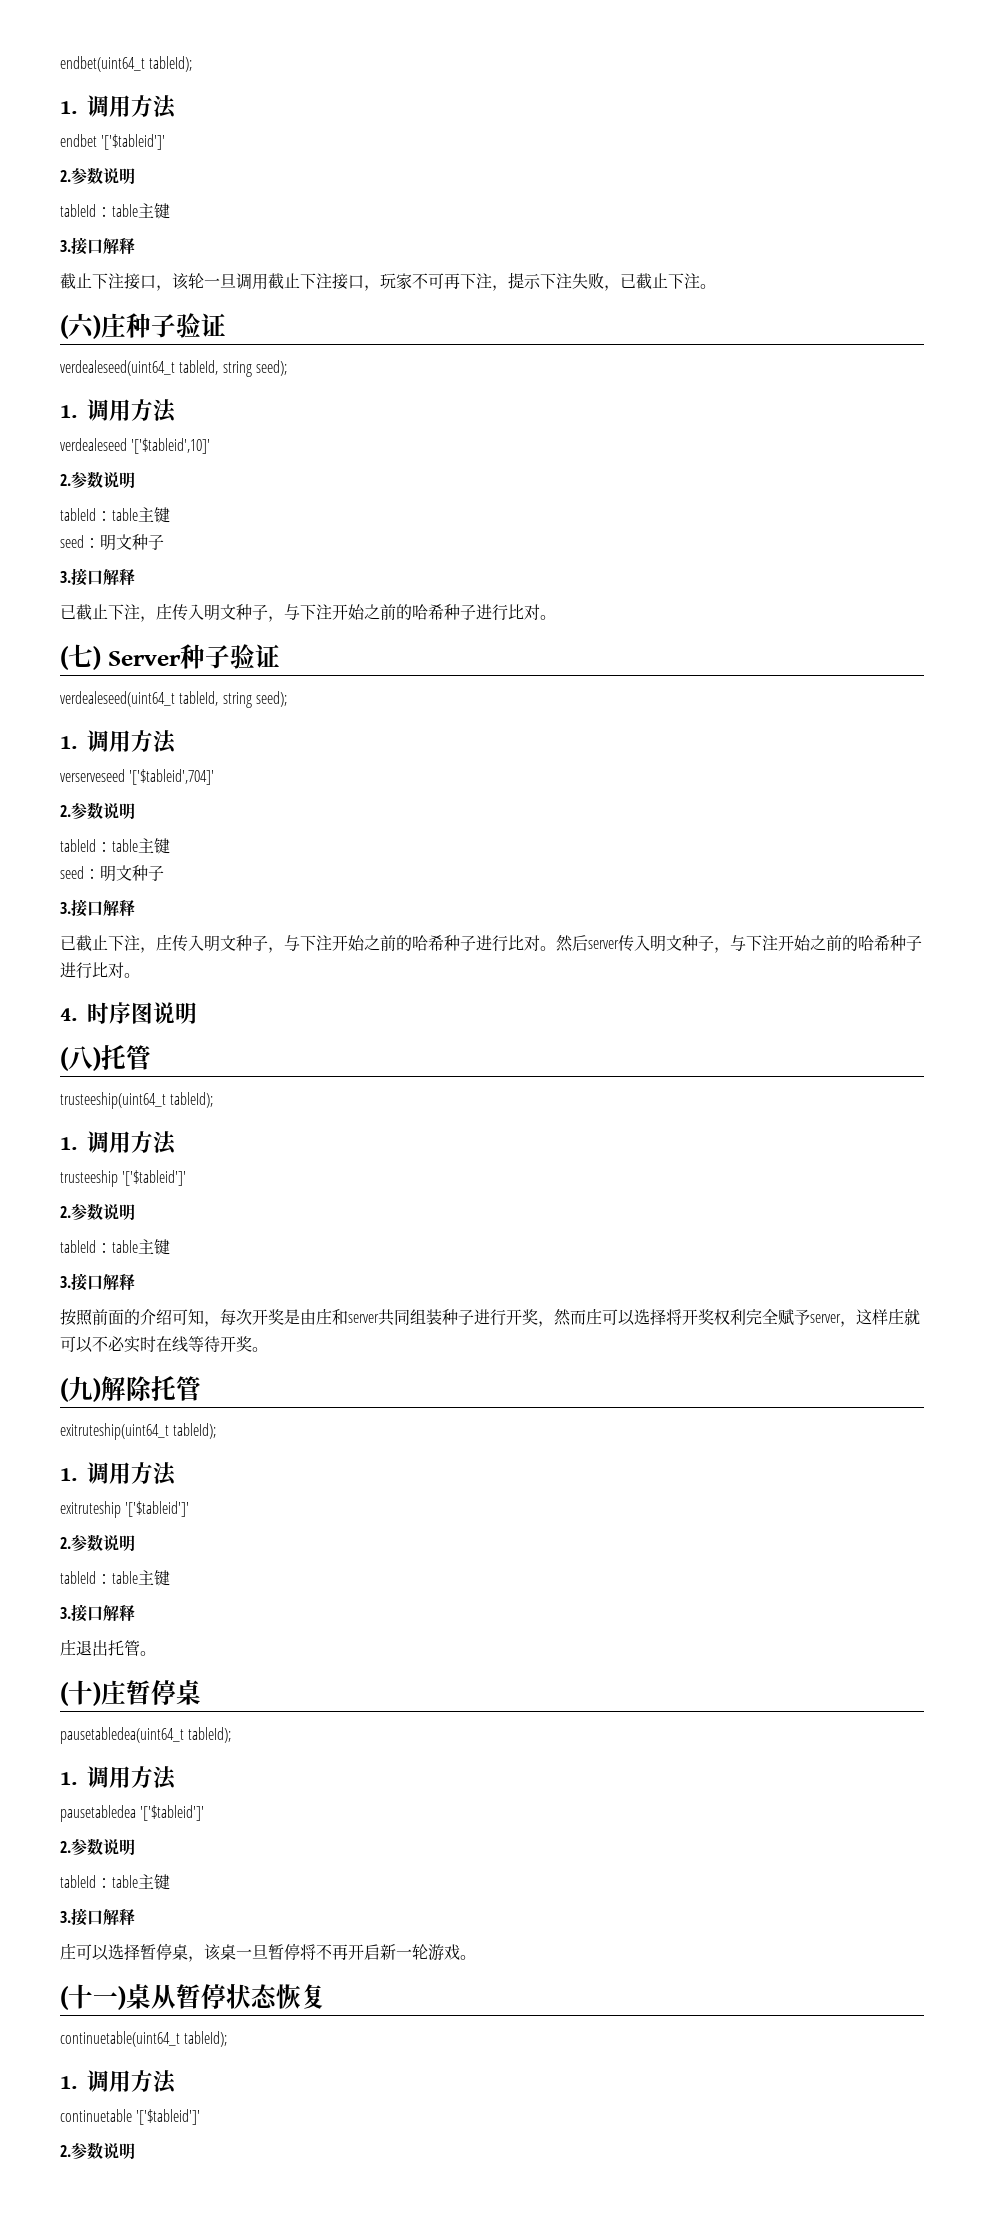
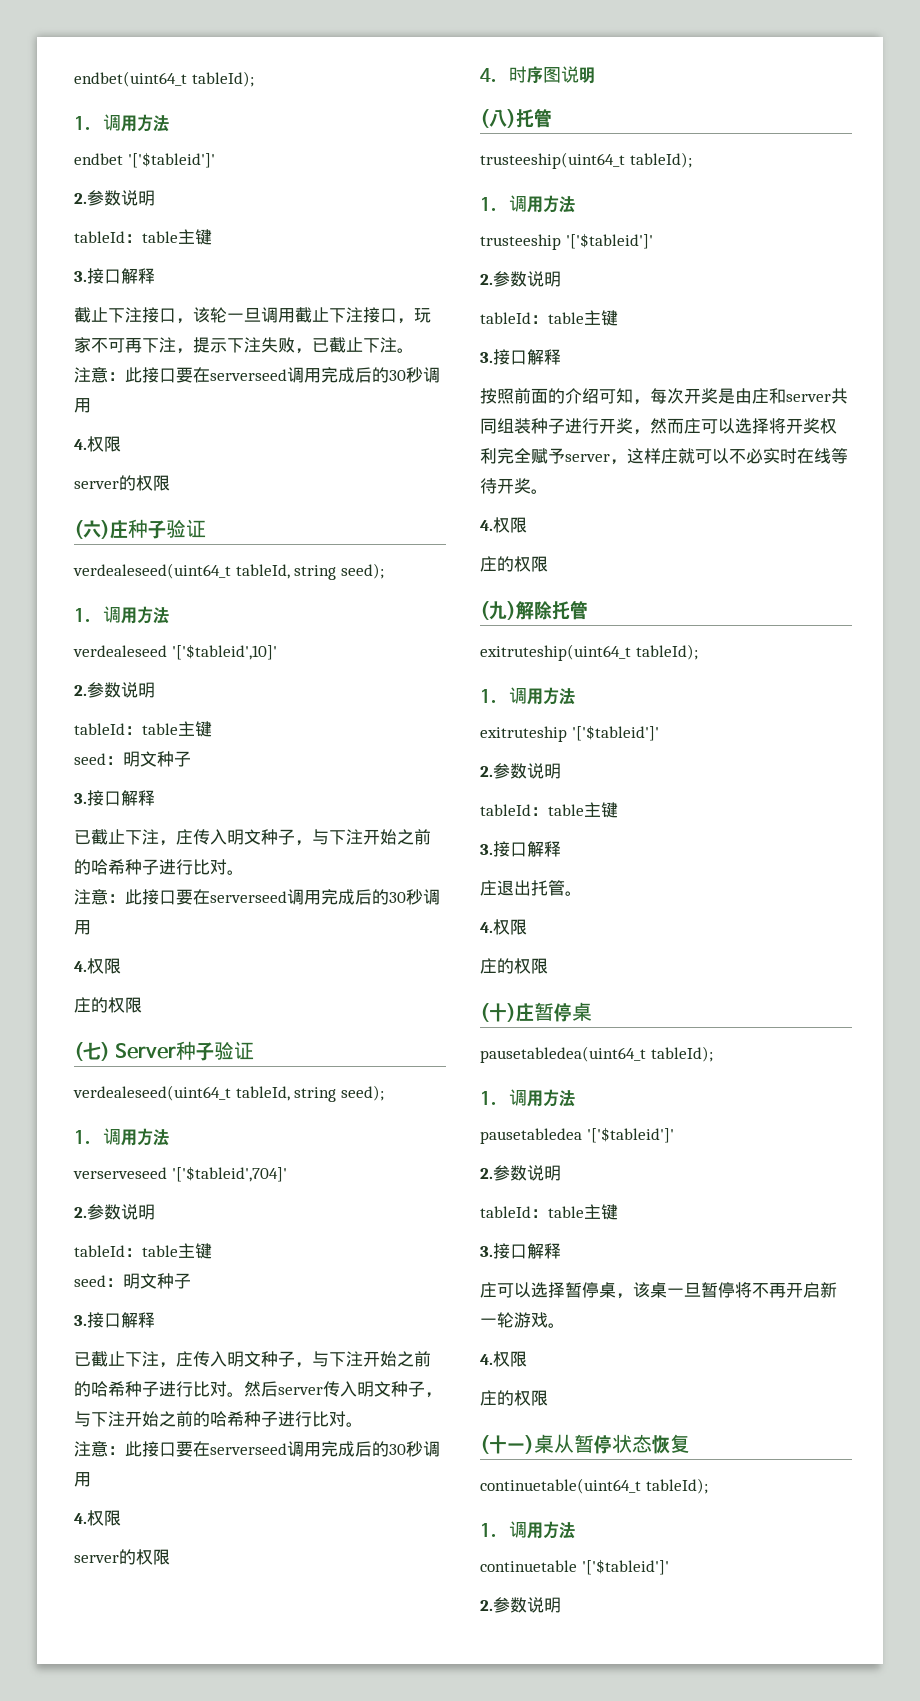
(716, 286) none -> [74,367,440,383] [74,398,91,413] [74,436,121,452] [74,475,170,491] // 注意：此接口要在serverseed调用完成后的30秒调用 // 4.权限 // server的权限
(556, 617) none -> [74,889,440,905] [74,920,91,935] [74,958,121,974] [74,997,142,1013] // 注意：此接口要在serverseed调用完成后的30秒调用 // 4.权限 // 庄的权限
(140, 975) none -> [74,1441,440,1457] [74,1472,91,1487] [74,1510,121,1526] [74,1549,170,1565] // 注意：此接口要在serverseed调用完成后的30秒调用 // 4.权限 // server的权限
(268, 1349) none -> [480,517,527,533] [480,556,548,572] // 4.权限 // 庄的权限
(156, 1653) none -> [480,919,527,935] [480,958,548,974] // 4.权限 // 庄的权限
(476, 1957) none -> [480,1351,527,1367] [480,1390,548,1406] // 4.权限 // 庄的权限

